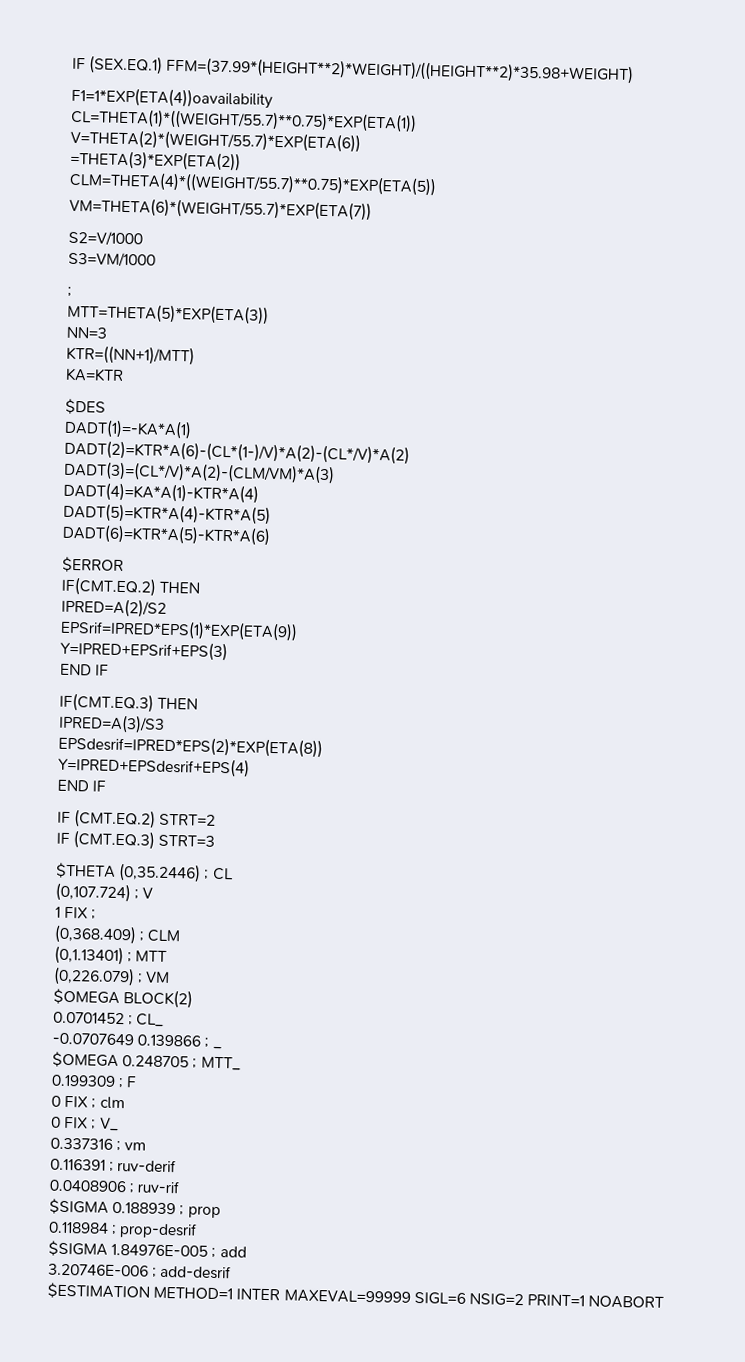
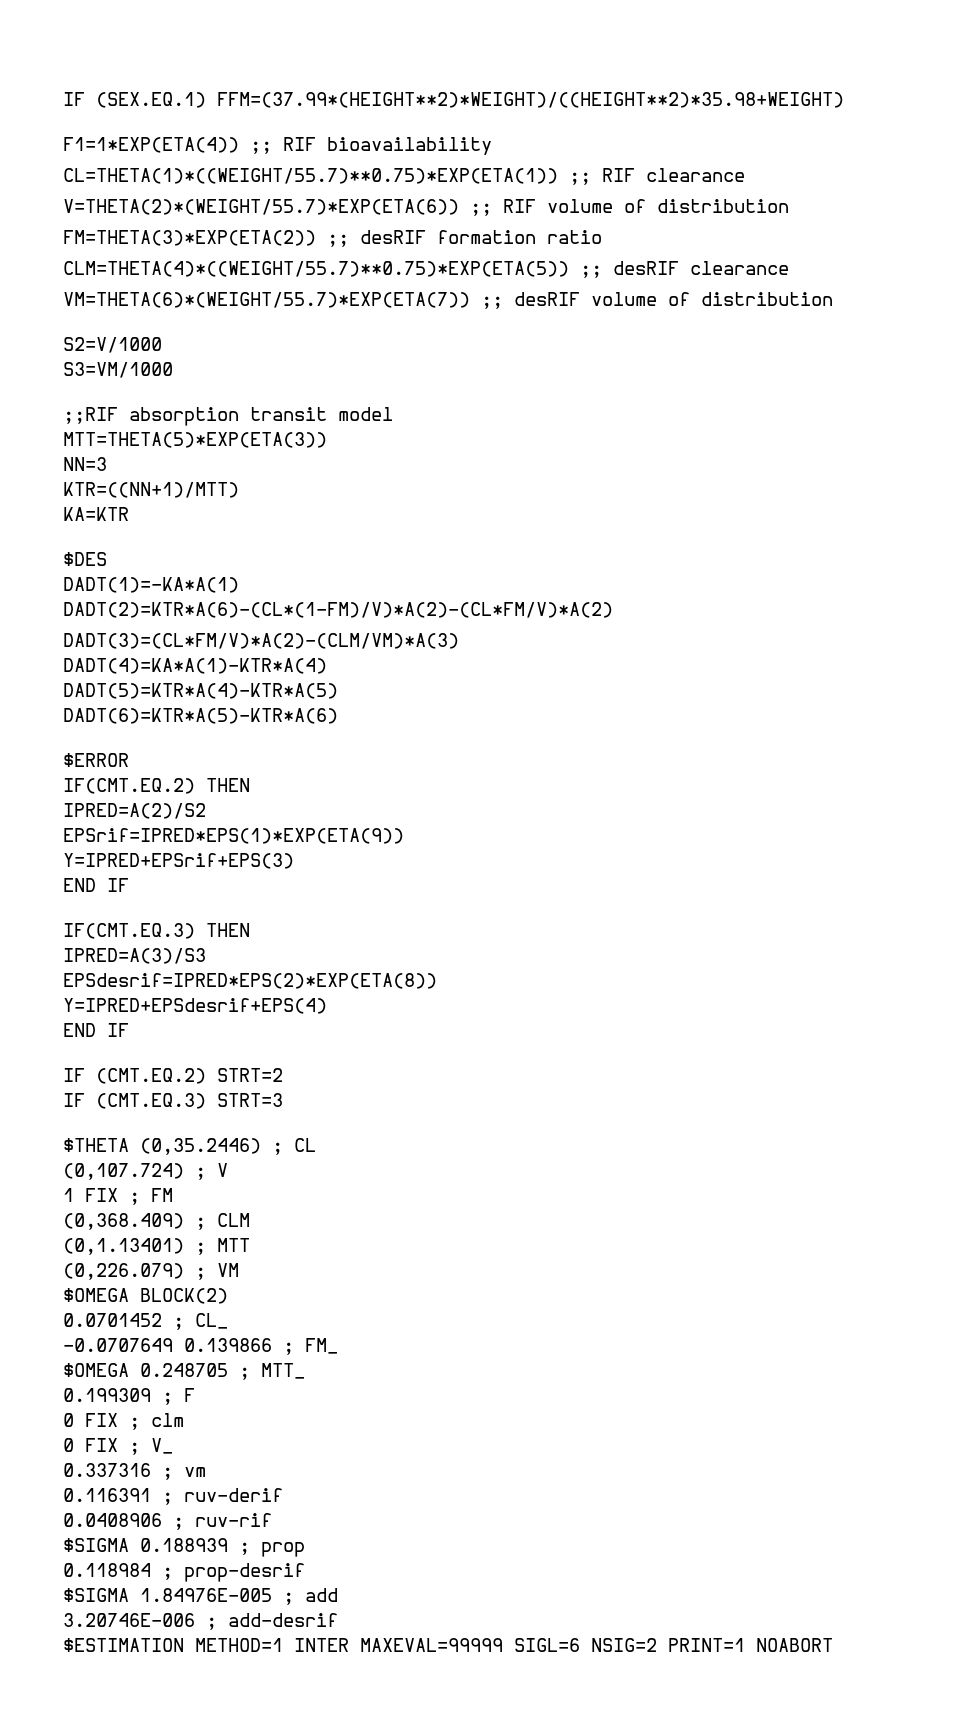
[71,86,273,109] [70,107,417,133] [70,128,361,153] [70,149,241,172] [69,170,437,197] [69,196,372,221] [68,230,143,247] [68,251,156,268] [67,286,72,297] F1=1*EXP(ETA(4))oavailability // CL=THETA(1)*((WEIGHT/55.7)**0.75)*EXP(ETA(1)) // V=THETA(2)*(WEIGHT/55.7)*EXP(ETA(6)) // =THETA(3)*EXP(ETA(2)) // CLM=THETA(4)*((WEIGHT/55.7)**0.75)*EXP(ETA(5)) // VM=THETA(6)*(WEIGHT/55.7)*EXP(ETA(7)) // S2=V/1000 // S3=VM/1000 // ; -> [63,137,492,155] [63,168,745,185] [63,199,789,216] [63,230,602,247] [63,261,789,278] [63,292,833,309] [63,337,162,353] [63,362,173,378] [63,407,393,426] F1=1*EXP(ETA(4)) ;; RIF bioavailability // CL=THETA(1)*((WEIGHT/55.7)**0.75)*EXP(ETA(1)) ;; RIF clearance // V=THETA(2)*(WEIGHT/55.7)*EXP(ETA(6)) ;; RIF volume of distribution // FM=THETA(3)*EXP(ETA(2)) ;; desRIF formation ratio // CLM=THETA(4)*((WEIGHT/55.7)**0.75)*EXP(ETA(5)) ;; desRIF clearance // VM=THETA(6)*(WEIGHT/55.7)*EXP(ETA(7)) ;; desRIF volume of distribution // S2=V/1000 // S3=VM/1000 // ;;RIF absorption transit model
[64,439,410,465] [63,460,335,485] DADT(2)=KTR*A(6)-(CL*(1-)/V)*A(2)-(CL*/V)*A(2) // DADT(3)=(CL*/V)*A(2)-(CLM/VM)*A(3) -> [63,602,613,618] [63,633,459,649] DADT(2)=KTR*A(6)-(CL*(1-FM)/V)*A(2)-(CL*FM/V)*A(2) // DADT(3)=(CL*FM/V)*A(2)-(CLM/VM)*A(3)
(97, 914) none -> [151,1188,173,1202] FM
[212,1046,222,1050] _ -> [305,1338,338,1354] FM_

